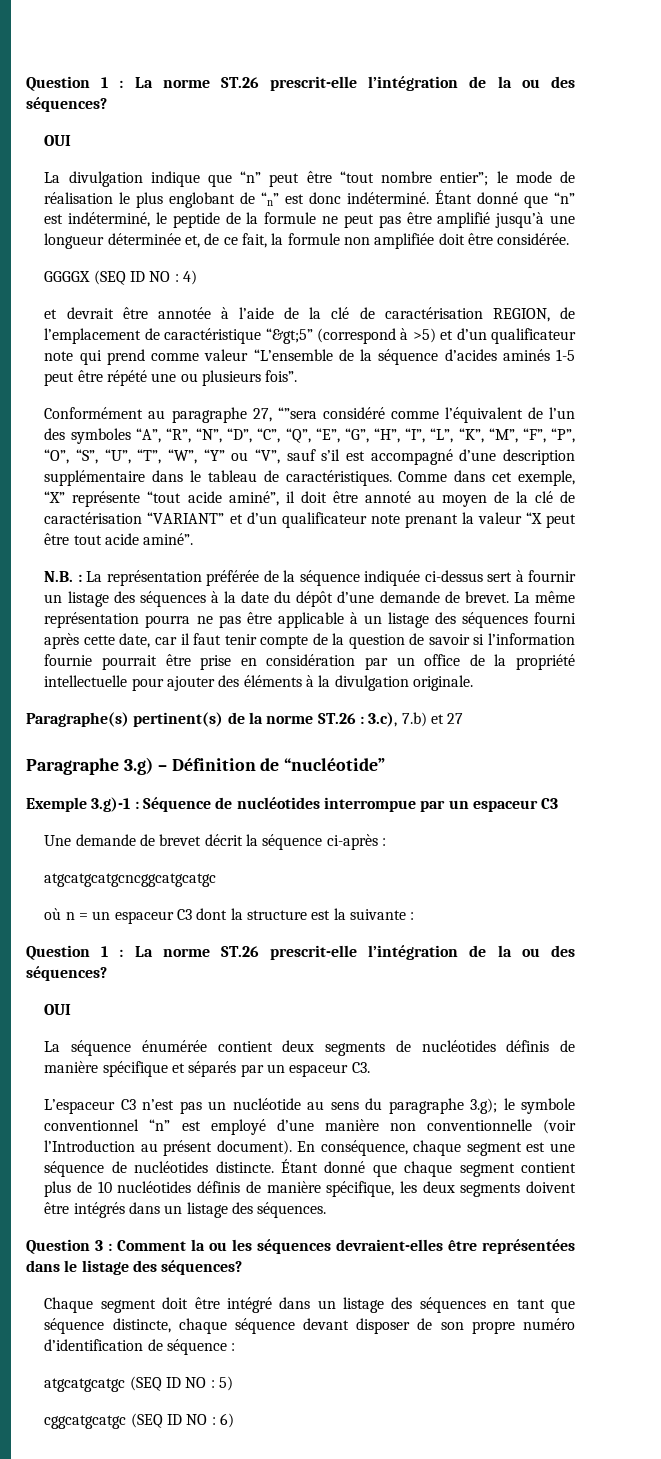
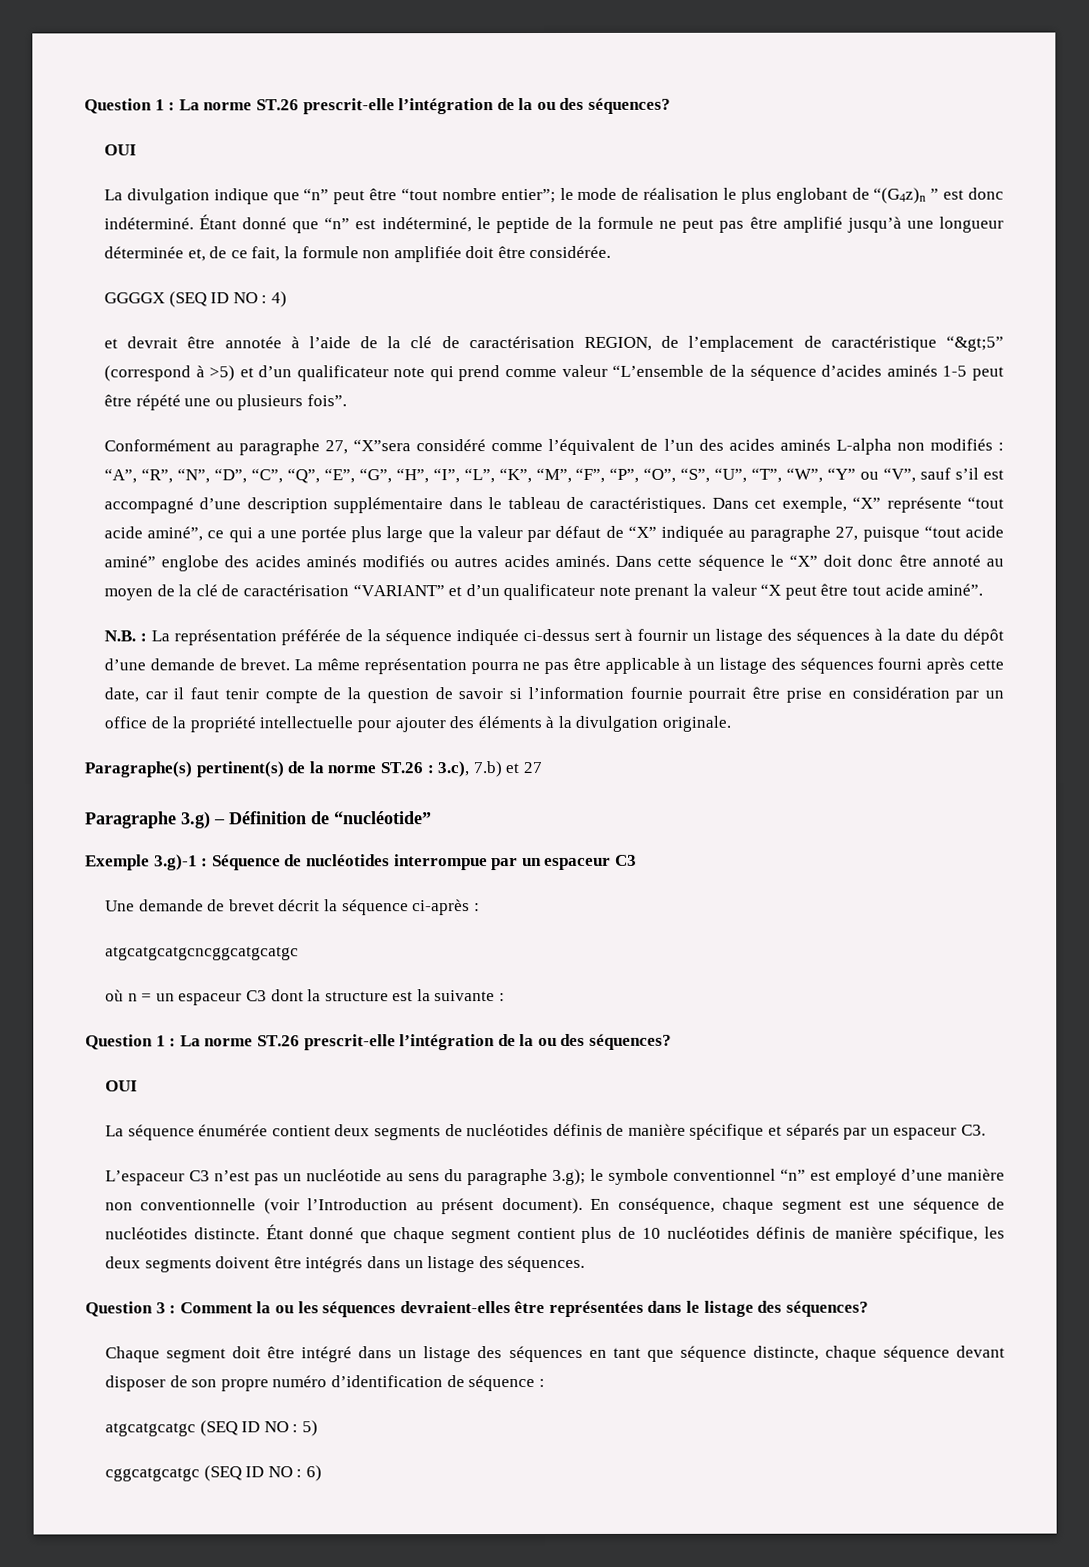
[261,192,280,206] “n” -> [873,187,940,204] “(G4z)n ”
[277,407,317,419] “”sera -> [353,439,412,452] “X”sera
[70,428,131,444] symboles -> [728,438,1005,455] acides aminés L-alpha non modifiés :
[398,470,486,482] Comme dans -> [711,497,749,509] Dans
[285,491,327,503] il doit -> [207,525,1004,543] [103,554,894,572] ce qui a une portée plus large que la valeur par défaut de “X” indiquée au paragraphe 27, puisque “tout acide aminé” englobe des acides aminés modifiés ou autres acides aminés. Dans cette séquence le “X” doit donc

